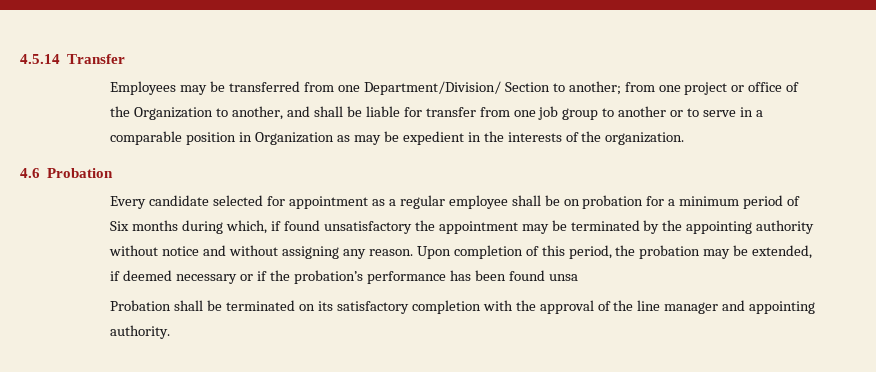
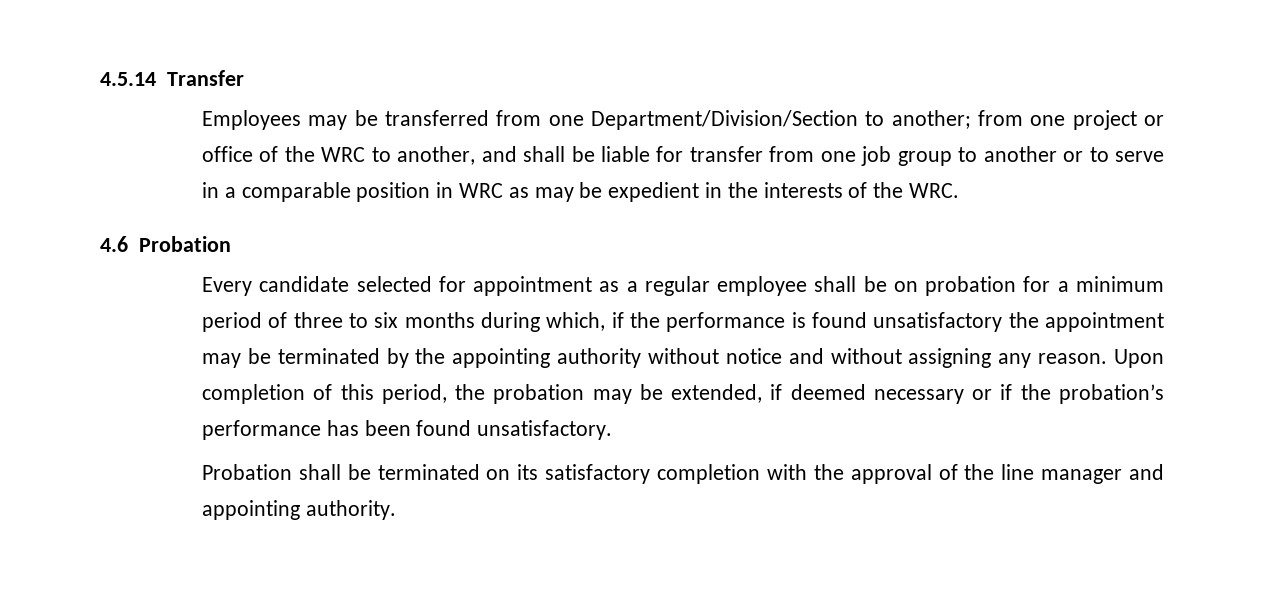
[363,81,550,95] Department/Division/ Section -> [590,110,858,130] Department/Division/Section
[134,107,214,120] Organization -> [321,147,366,162] WRC
[255,132,335,145] Organization -> [458,183,503,198] WRC
[605,132,685,145] organization. -> [909,183,960,198] WRC.
[110,221,130,231] Six -> [293,312,399,328] three to six
(282, 226) none -> [629,312,806,332] the performance is
[548,274,578,281] unsa -> [477,420,613,440] unsatisfactory.

